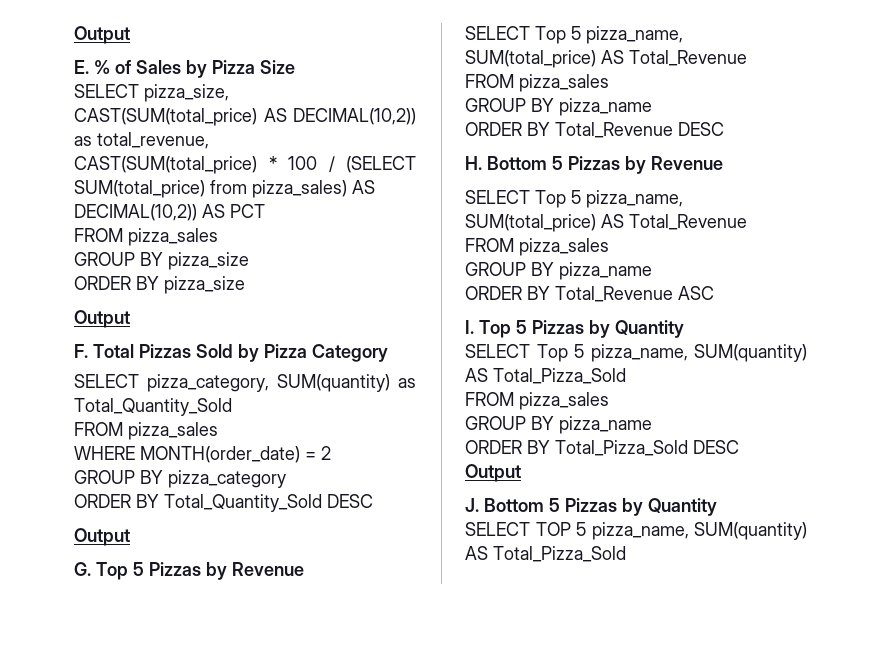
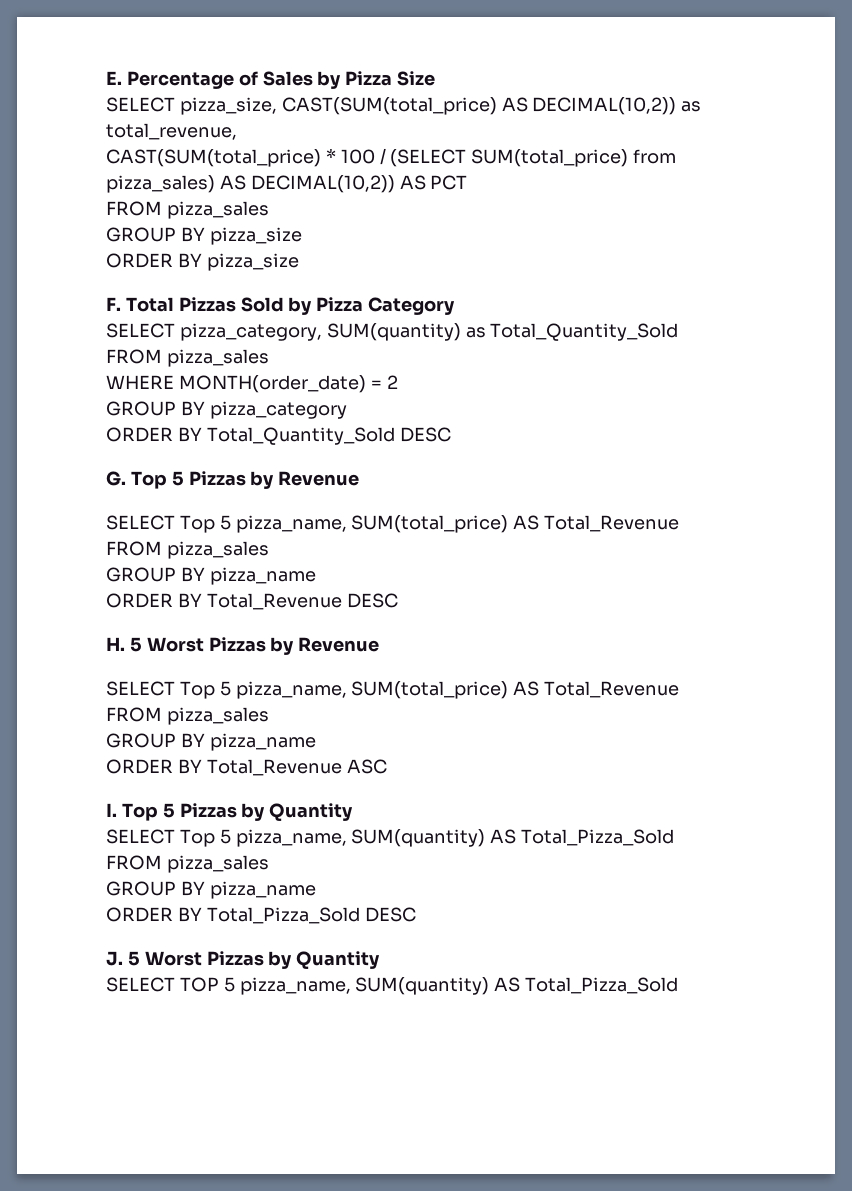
[74,26,130,44] [74,60,110,74] Output // E. % -> [106,71,234,89] E. Percentage
[74,310,130,328] // Output -> (299, 262) none
[74,528,130,546] // Output -> (451, 434) none
[487,156,563,170] Bottom 5 -> [129,637,204,652] 5 Worst
[465,464,521,482] // Output -> (416, 914) none
[484,498,560,512] Bottom 5 -> [127,951,202,966] 5 Worst

